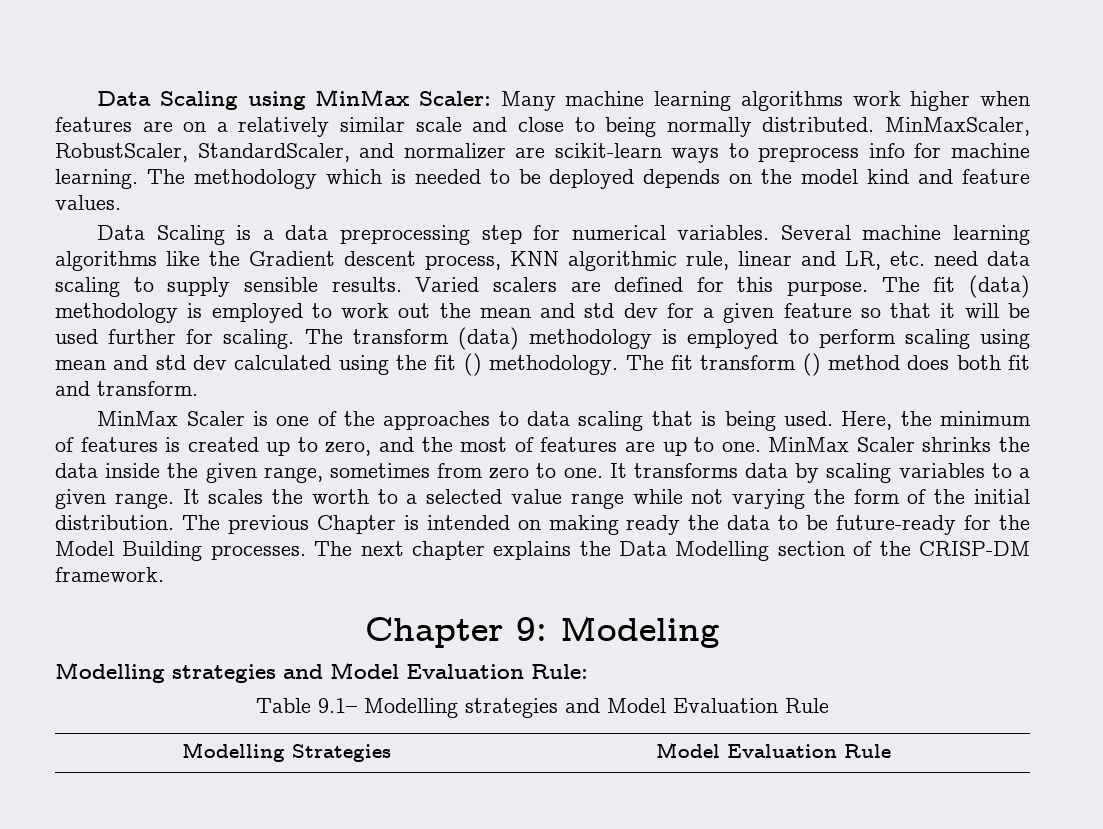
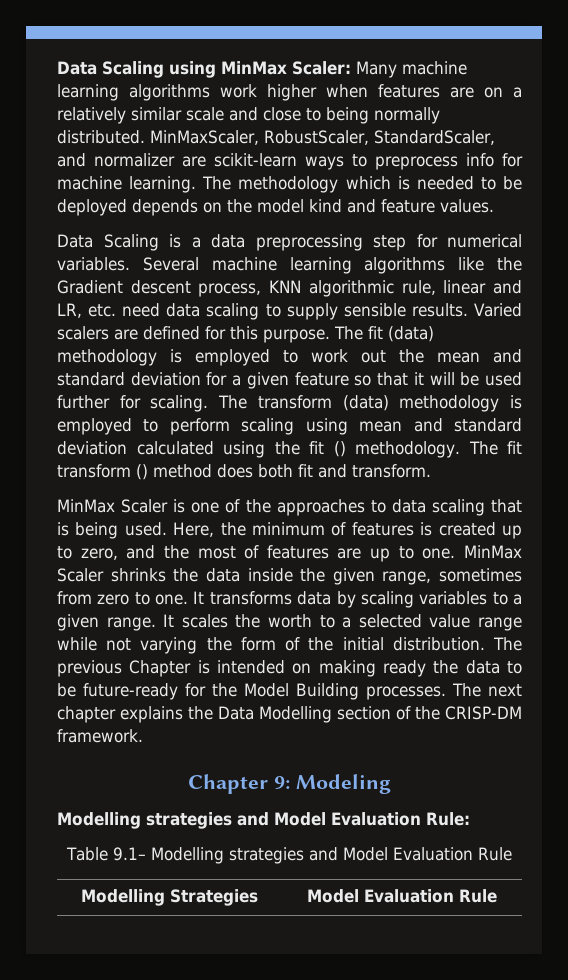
[584,303,658,318] std dev -> [57,372,201,386] standard deviation
[155,355,228,370] std dev -> [454,418,522,432] [57,441,127,455] standard deviation

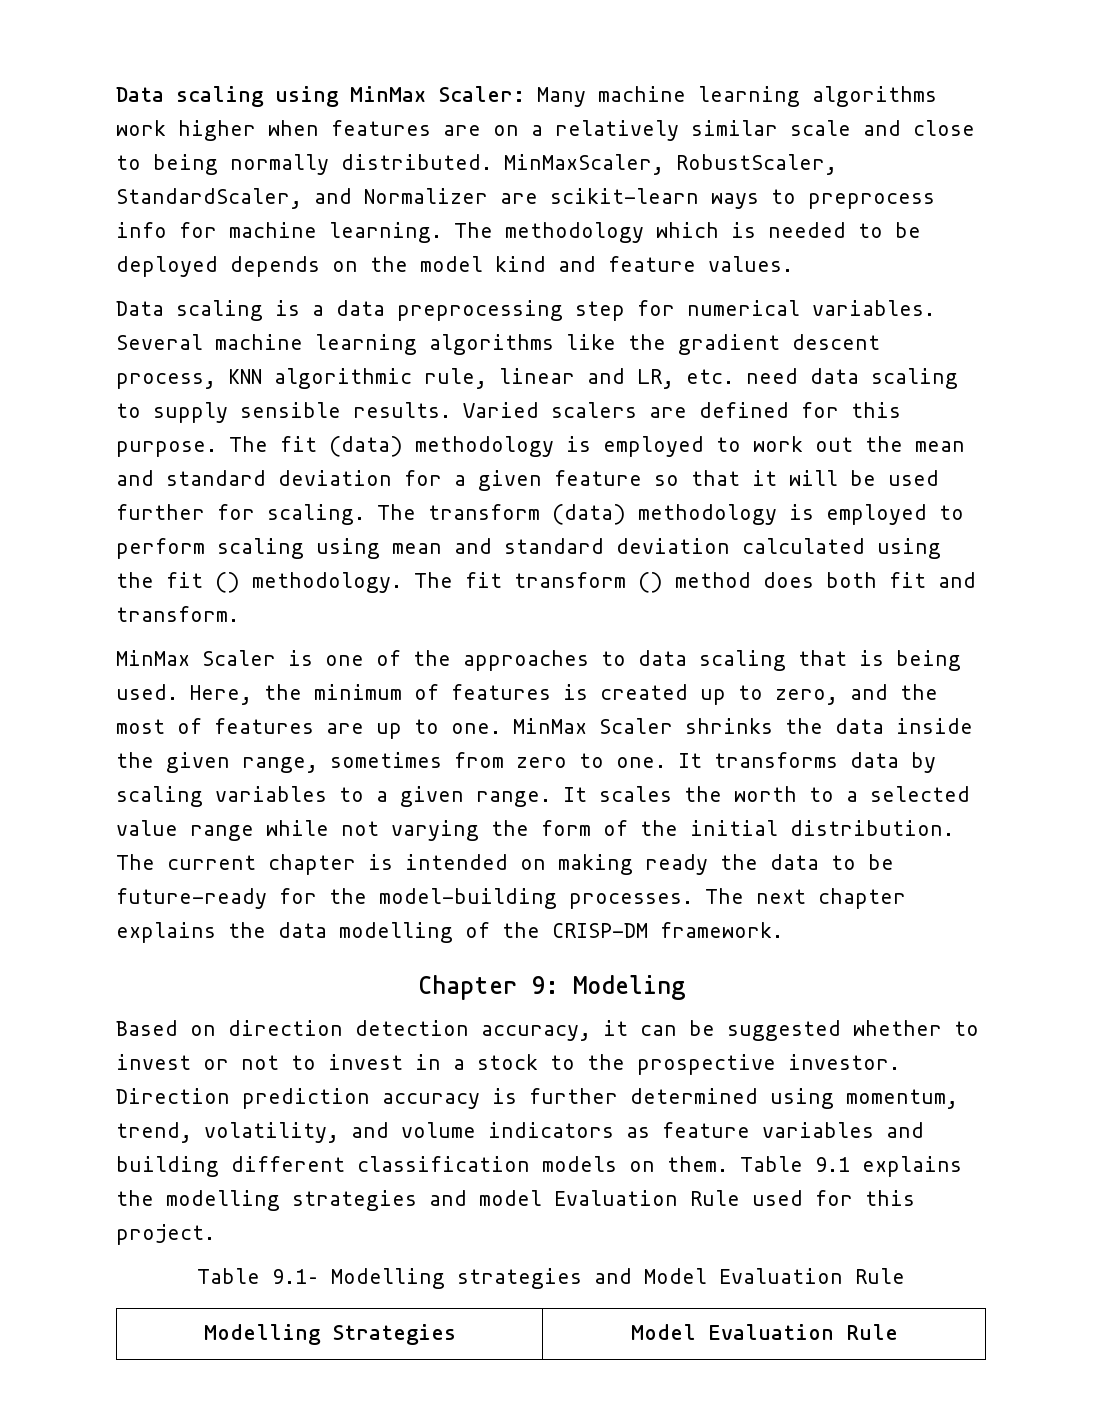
[57,61,164,78] Data Scaling -> [116,86,264,107] Data scaling
[94,153,175,167] normalizer -> [364,188,488,204] Normalizer
[103,234,159,251] Scaling -> [176,300,263,321] scaling
[57,280,123,294] Gradient -> [678,334,780,355] gradient
[57,660,192,677] previous Chapter -> [167,854,356,875] current chapter
[244,683,359,700] Model Building -> [379,888,557,909] model-building
[218,706,391,723] Data Modelling section -> [278,922,453,943] data modelling
[57,812,470,829] Modelling strategies and Model Evaluation Rule: -> [116,1020,979,1041] [116,1054,900,1075] [116,1088,958,1109] [116,1122,924,1143] [116,1156,962,1177] [116,1190,915,1211] [116,1224,215,1245] Based on direction detection accuracy, it can be suggested whether to invest or not to invest in a stock to the prospective investor. Direction prediction accuracy is further determined using momentum, trend, volatility, and volume indicators as feature variables and building different classification models on them. Table 9.1 explains the modelling strategies and model Evaluation Rule used for this project.

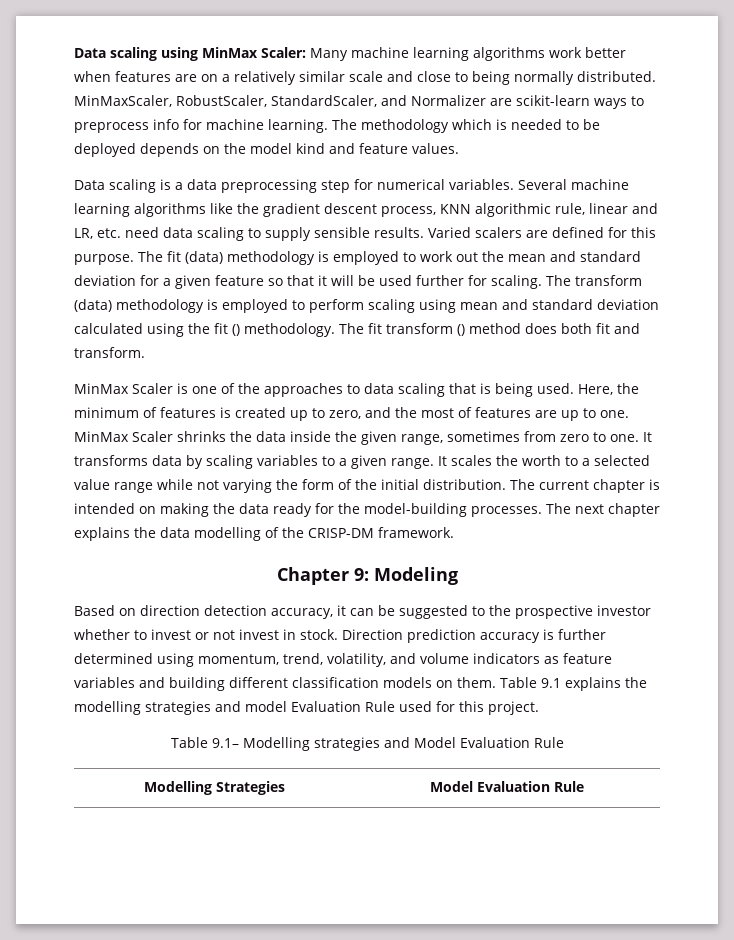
[178,120,256,141] higher -> [585,47,626,58] better
[645,854,894,875] [116,888,267,909] ready the data to be future-ready -> [213,503,312,517] the data ready
(841, 1030) none -> [472,605,651,619] to the prospective investor
[291,1055,316,1070] to -> (235, 635) none
[453,1054,900,1075] a stock to the prospective investor. -> [300,629,338,640] stock.

